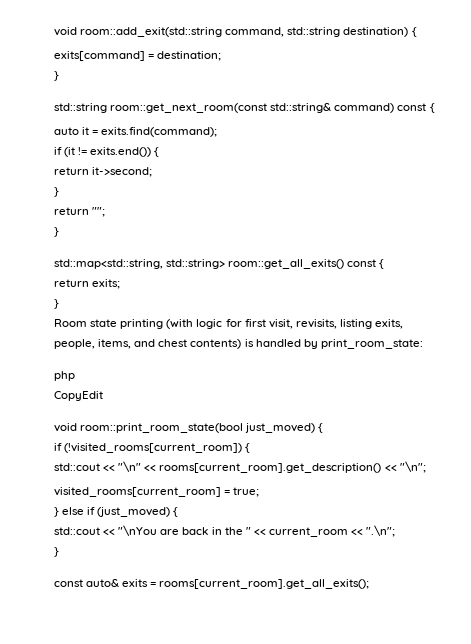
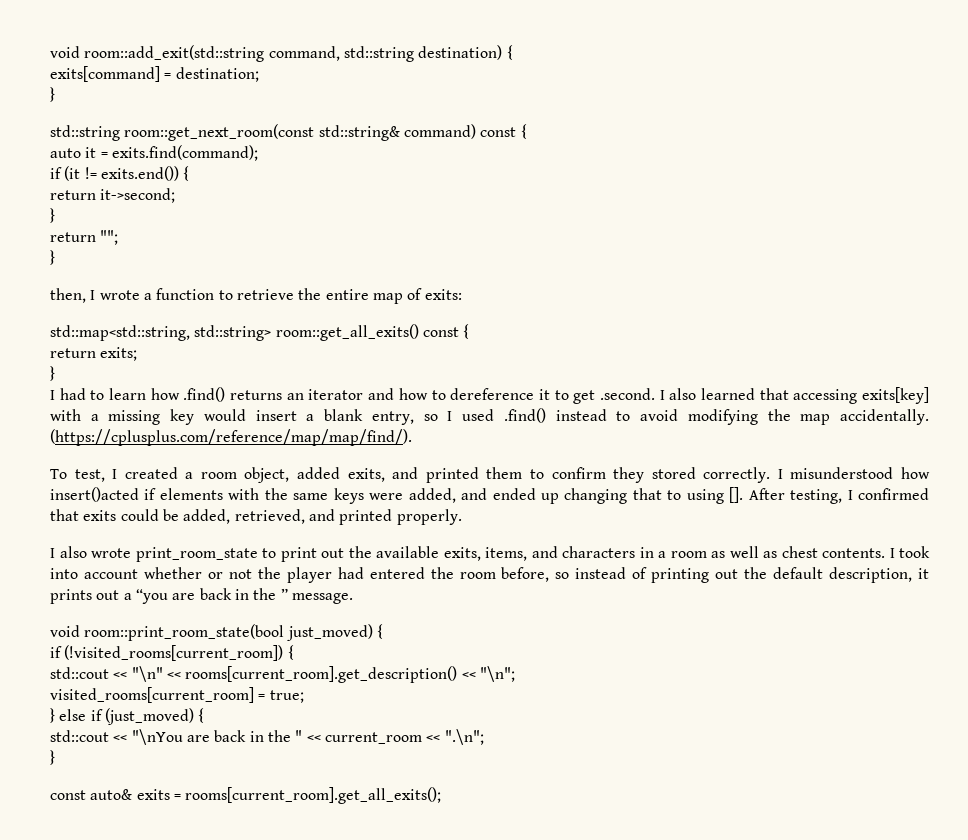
(59, 232) none -> [50,288,462,304] // then, I wrote a function to retrieve the entire map of exits:
[54,319,404,329] [54,339,423,349] [54,371,75,381] [54,391,103,401] Room state printing (with logic for first visit, revisits, listing exits, people, items, and chest contents) is handled by print_room_state: // php // CopyEdit -> [50,387,929,404] [50,408,929,425] [50,429,412,446] [50,467,930,483] [50,487,930,504] [50,509,462,525] [50,546,930,562] [50,567,930,583] [50,588,353,604] I had to learn how .find() returns an iterator and how to dereference it to get .second. I also learned that accessing exits[key] with a missing key would insert a blank entry, so I used .find() instead to avoid modifying the map accidentally. (https://cplusplus.com/reference/map/map/find/). // To test, I created a room object, added exits, and printed them to confirm they stored correctly. I misunderstood how insert()acted if elements with the same keys were added, and ended up changing that to using []. After testing, I confirmed that exits could be added, retrieved, and printed properly. // I also wrote print_room_state to print out the available exits, items, and characters in a room as well as chest contents. I took into account whether or not the player had entered the room before, so instead of printing out the default description, it prints out a “you are back in the ” message.

